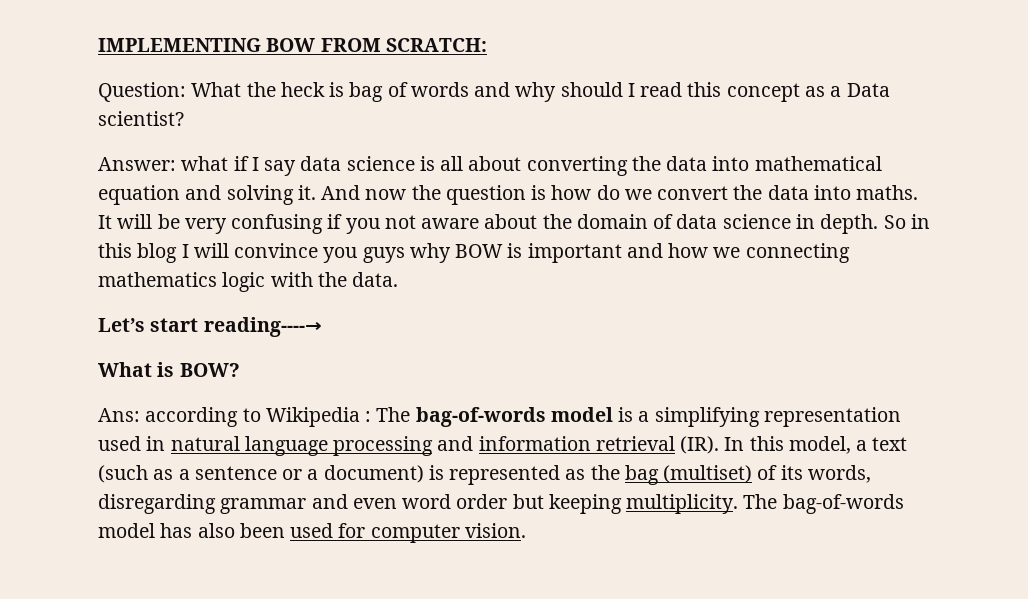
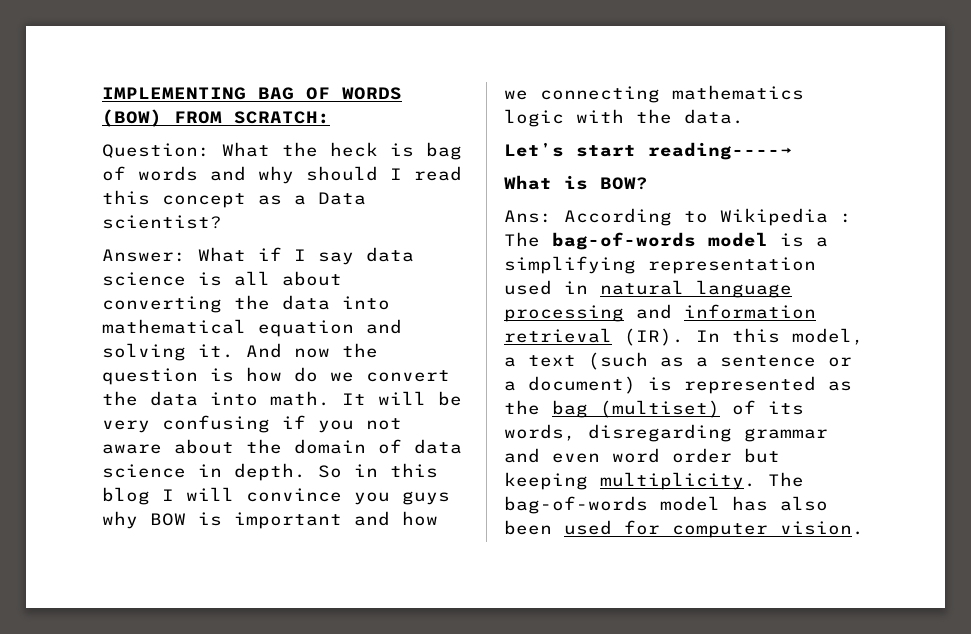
[266,38,316,52] BOW -> [258,87,402,100] [102,109,162,127] BAG OF WORDS (BOW)
[181,156,229,171] what -> [198,247,246,262] What
[856,185,919,200] maths. -> [270,391,330,406] math.
[145,407,239,427] according -> [564,208,672,226] According

